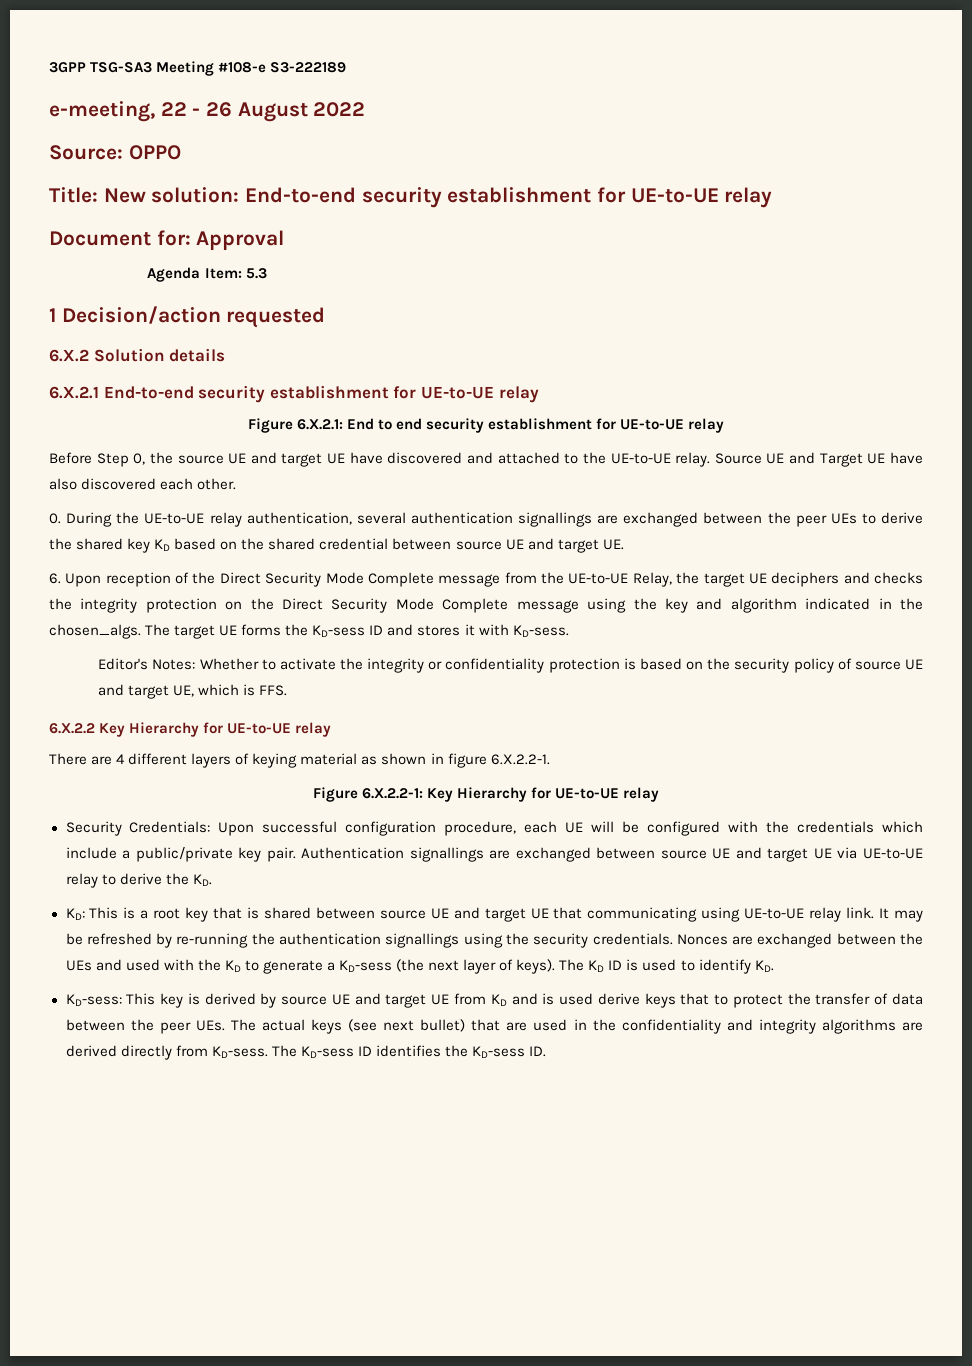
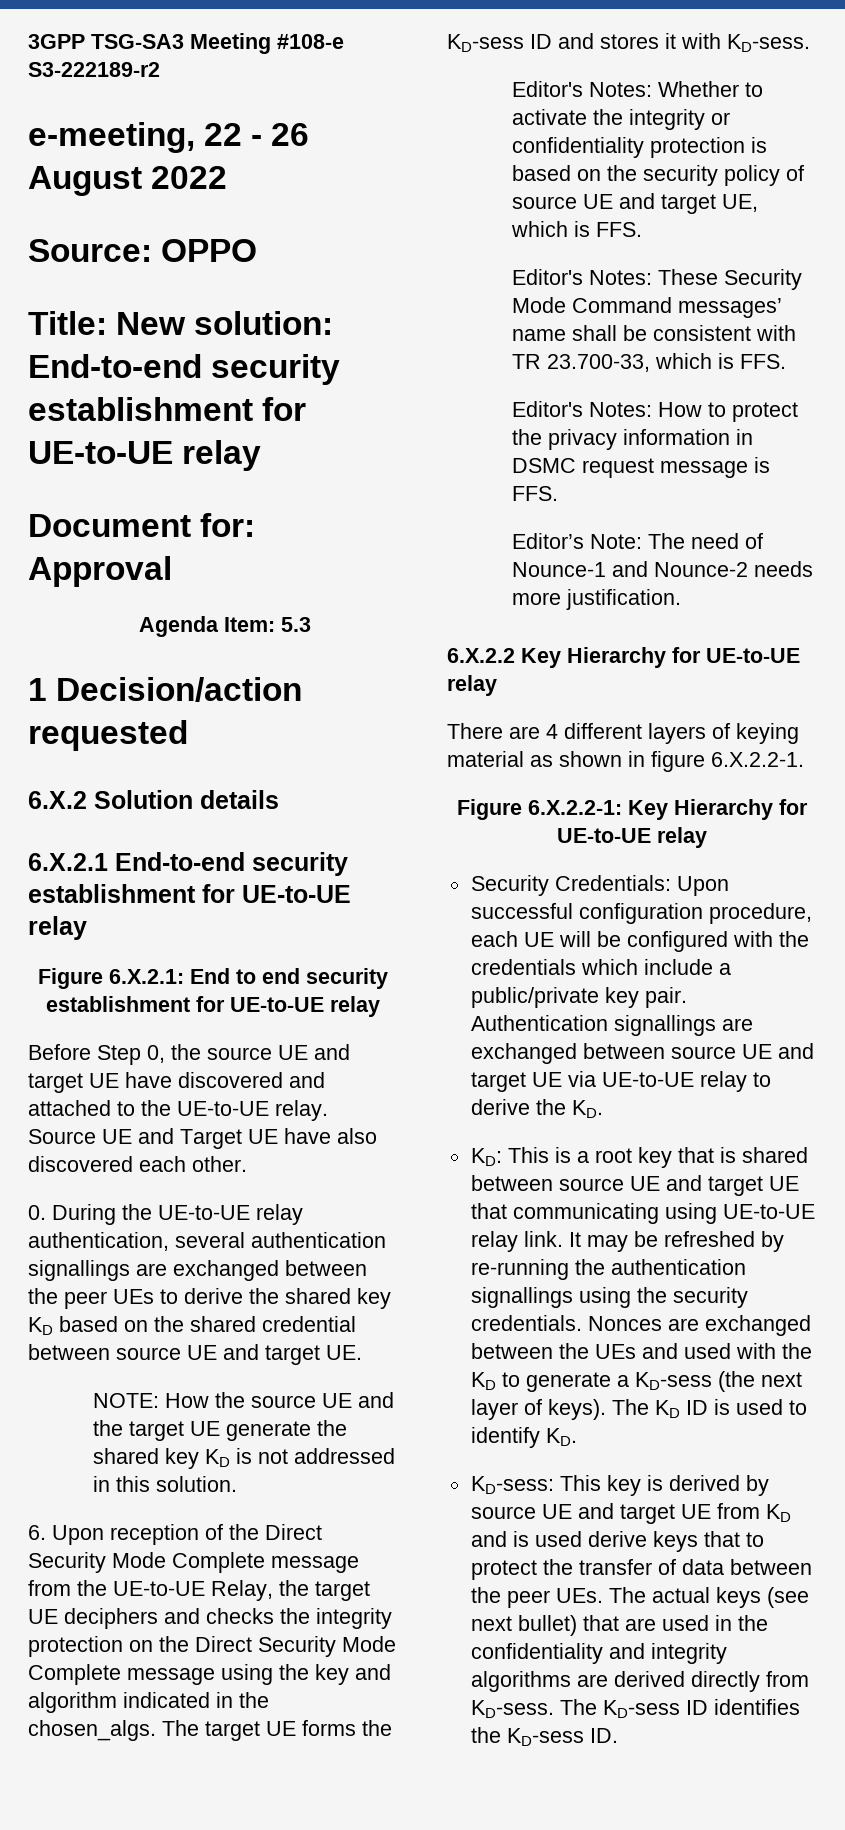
[270,62,347,73] S3-222189 -> [28,62,160,77] S3-222189-r2
(624, 544) none -> [92,1392,394,1408] [92,1420,347,1441] [92,1448,395,1469] [92,1476,237,1492] // NOTE: How the source UE and the target UE generate the shared key KD is not addressed in this solution.
(288, 690) none -> [511,269,802,290] [511,297,782,318] [511,325,796,341] [511,353,786,372] [511,401,798,422] [511,429,753,450] [511,457,770,478] [511,486,558,501] [511,533,763,549] [511,561,813,577] [511,589,681,610] // Editor's Notes: These Security Mode Command messages’ name shall be consistent with TR 23.700-33, which is FFS. // Editor's Notes: How to protect the privacy information in DSMC request message is FFS. // Editor’s Note: The need of Nounce-1 and Nounce-2 needs more justification.

